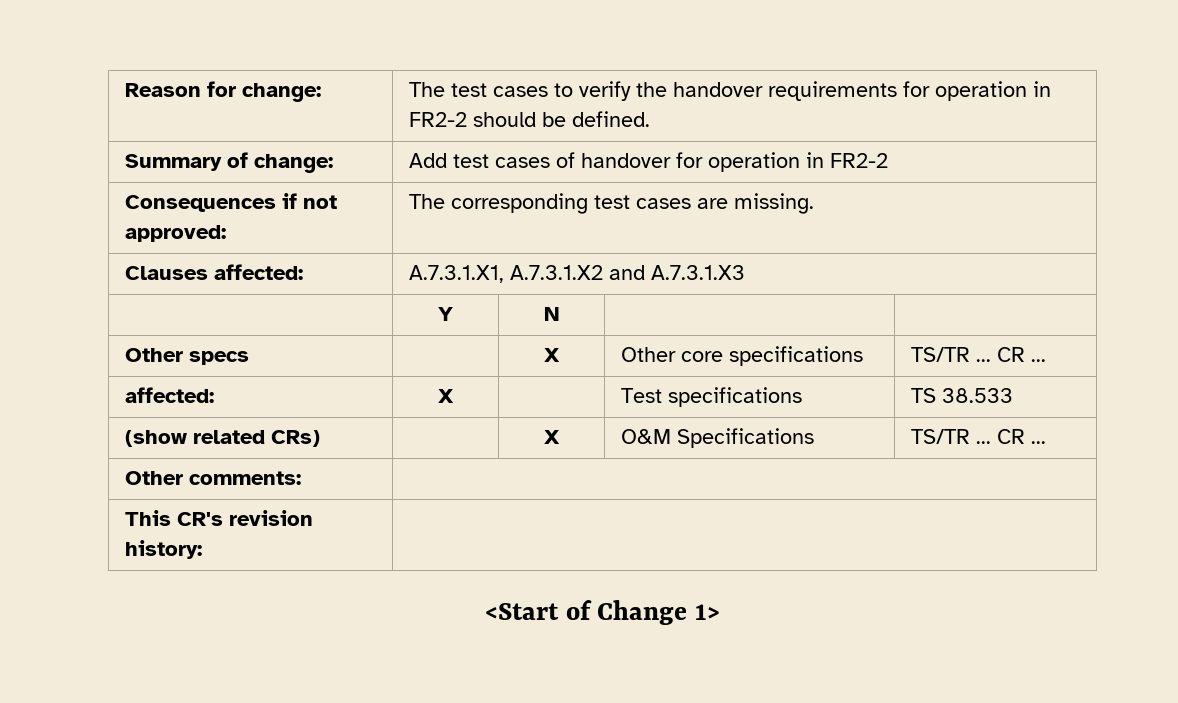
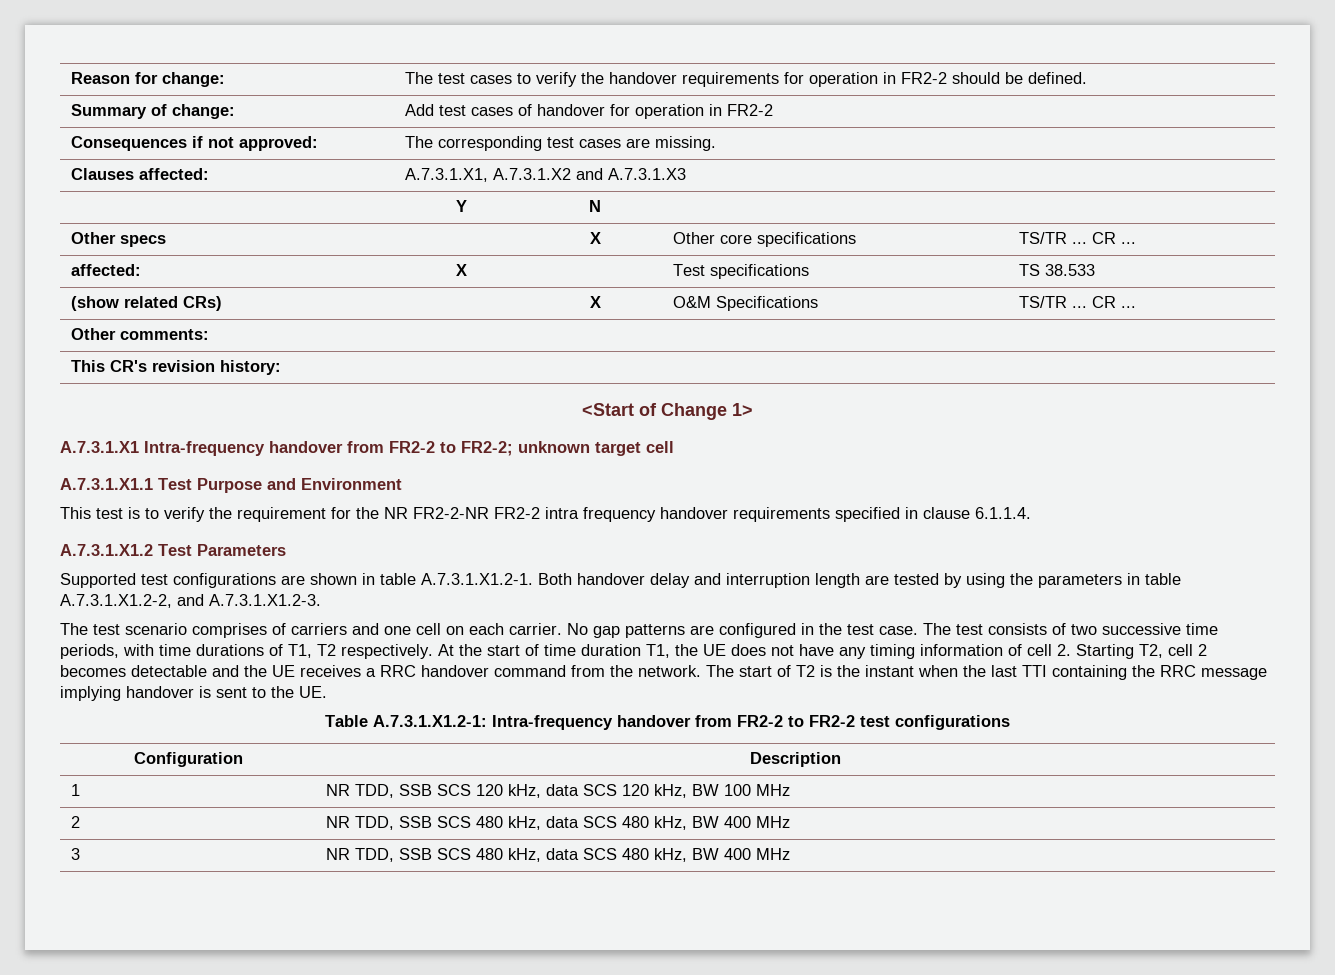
(721, 612) none -> [60,441,674,456] [60,478,402,493] [60,507,1031,522] [60,544,286,556] [60,573,1181,588] [60,594,321,608] [60,623,1218,638] [60,644,1207,659] [60,665,1267,680] [60,686,327,701] [325,715,1010,730] [133,752,243,767] [749,752,841,767] [71,784,81,796] [326,784,791,798] [71,816,81,828] [326,816,791,830] [71,848,81,860] [326,848,791,862] // A.7.3.1.X1 Intra-frequency handover from FR2-2 to FR2-2; unknown target cell // A.7.3.1.X1.1 Test Purpose and Environment // This test is to verify the requirement for the NR FR2-2-NR FR2-2 intra frequency handover requirements specified in clause 6.1.1.4. // A.7.3.1.X1.2 Test Parameters // Supported test configurations are shown in table A.7.3.1.X1.2-1. Both handover delay and interruption length are tested by using the parameters in table A.7.3.1.X1.2-2, and A.7.3.1.X1.2-3. // The test scenario comprises of carriers and one cell on each carrier. No gap patterns are configured in the test case. The test consists of two successive time periods, with time durations of T1, T2 respectively. At the start of time duration T1, the UE does not have any timing information of cell 2. Starting T2, cell 2 becomes detectable and the UE receives a RRC handover command from the network. The start of T2 is the instant when the last TTI containing the RRC message implying handover is sent to the UE. // Table A.7.3.1.X1.2-1: Intra-frequency handover from FR2-2 to FR2-2 test configurations // Configuration | Description // 1 | NR TDD, SSB SCS 120 kHz, data SCS 120 kHz, BW 100 MHz // 2 | NR TDD, SSB SCS 480 kHz, data SCS 480 kHz, BW 400 MHz // 3 | NR TDD, SSB SCS 480 kHz, data SCS 480 kHz, BW 400 MHz

